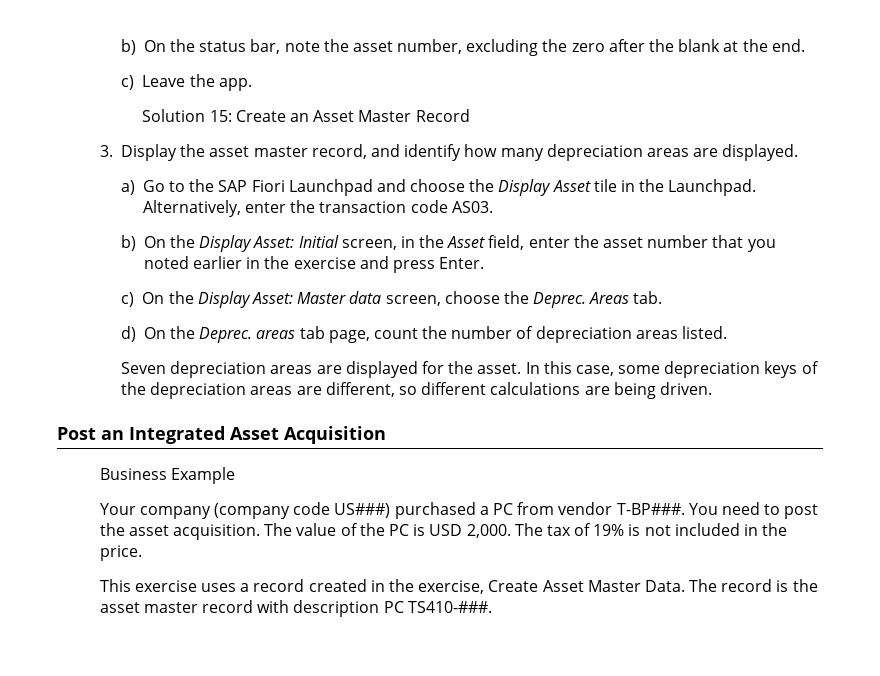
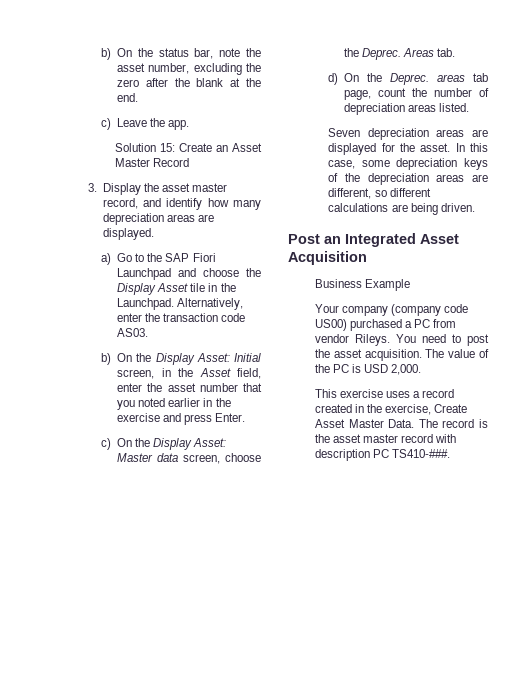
[334,503,391,518] US###) -> [314,319,347,331] US00)
[616,503,685,515] T-BP###. -> [354,334,390,346] Rileys.
[514,523,788,536] [99,545,142,561] The tax of 19% is not included in the price. -> (422, 369) none

